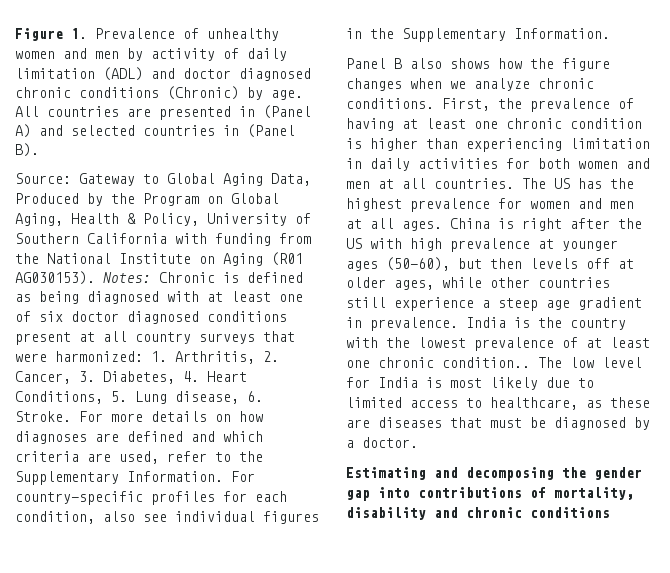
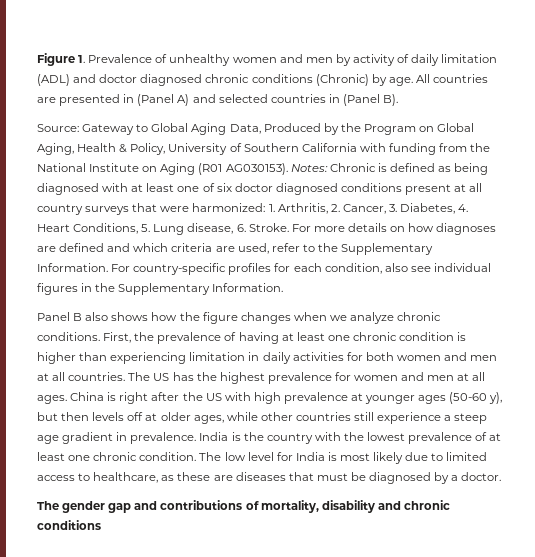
[386,257,450,271] (50-60), -> [449,392,503,404] (50-60 y),
[442,357,530,368] condition.. -> [139,452,197,461] condition.
[346,467,586,481] Estimating and decomposing the -> [37,501,59,510] The
[378,487,410,498] into -> [134,501,158,510] and

